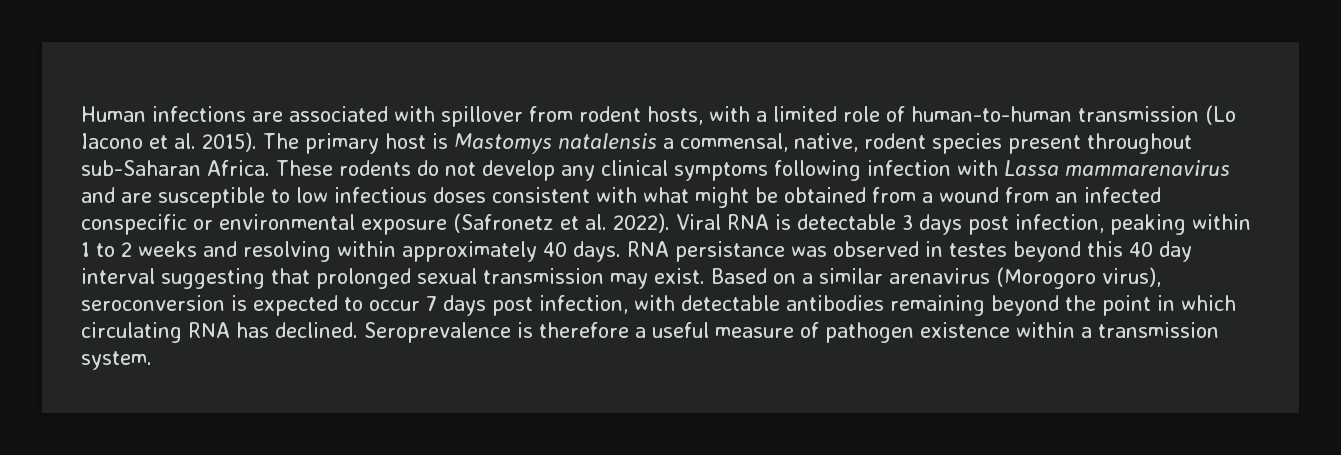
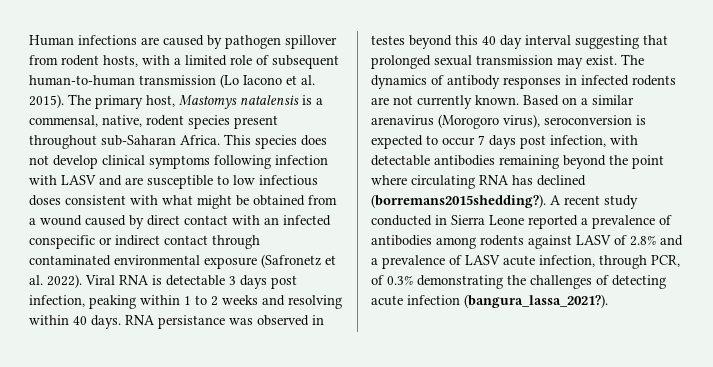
[289,106,435,122] associated with -> [163,35,281,49] caused by pathogen
(905, 114) none -> [272,55,339,69] subsequent
[385,133,448,149] host is -> [146,95,175,107] host,
(657, 141) none -> [302,95,312,105] is
[276,160,439,176] These rodents do -> [224,134,327,149] This species does
[561,165,595,181] any -> (98, 162) none
[1004,160,1230,176] Lassa mammarenavirus -> [61,175,96,185] LASV
[1005,187,1161,203] [81,214,213,235] from an infected conspecific or -> [85,215,331,229] [29,235,260,249] [29,255,111,266] caused by direct contact with an infected conspecific or indirect contact through contaminated
[402,241,537,262] approximately -> (69, 320) none
(705, 276) none -> [621,54,644,65] [371,75,676,89] [371,95,519,109] The dynamics of antibody responses in infected rodents are not currently known.
[1157,295,1236,311] in which -> [371,175,407,185] where
[275,322,1219,343] [81,351,152,370] declined. Seroprevalence is therefore a useful measure of pathogen existence within a transmission system. -> [537,175,586,186] [371,194,638,209] [371,215,672,229] [371,235,683,249] [371,255,680,269] [371,275,666,289] [371,294,608,308] declined (borremans2015shedding?). A recent study conducted in Sierra Leone reported a prevalence of antibodies among rodents against LASV of 2.8% and a prevalence of LASV acute infection, through PCR, of 0.3% demonstrating the challenges of detecting acute infection (bangura_lassa_2021?).

